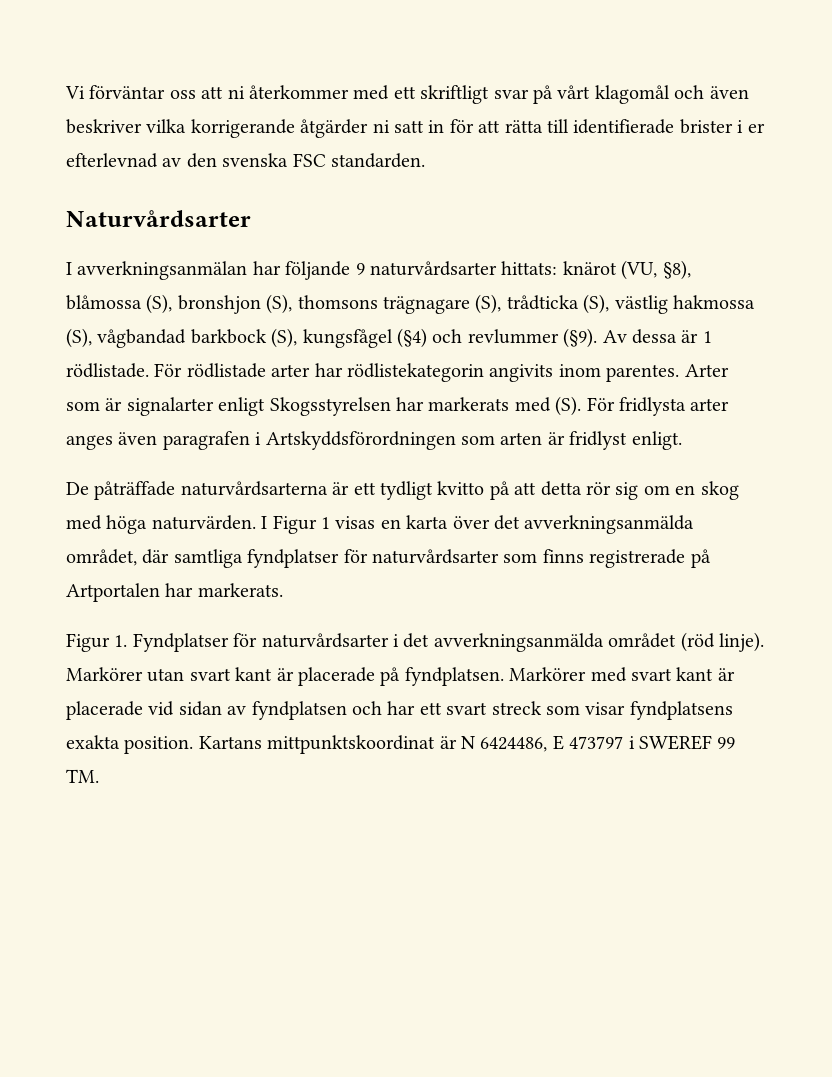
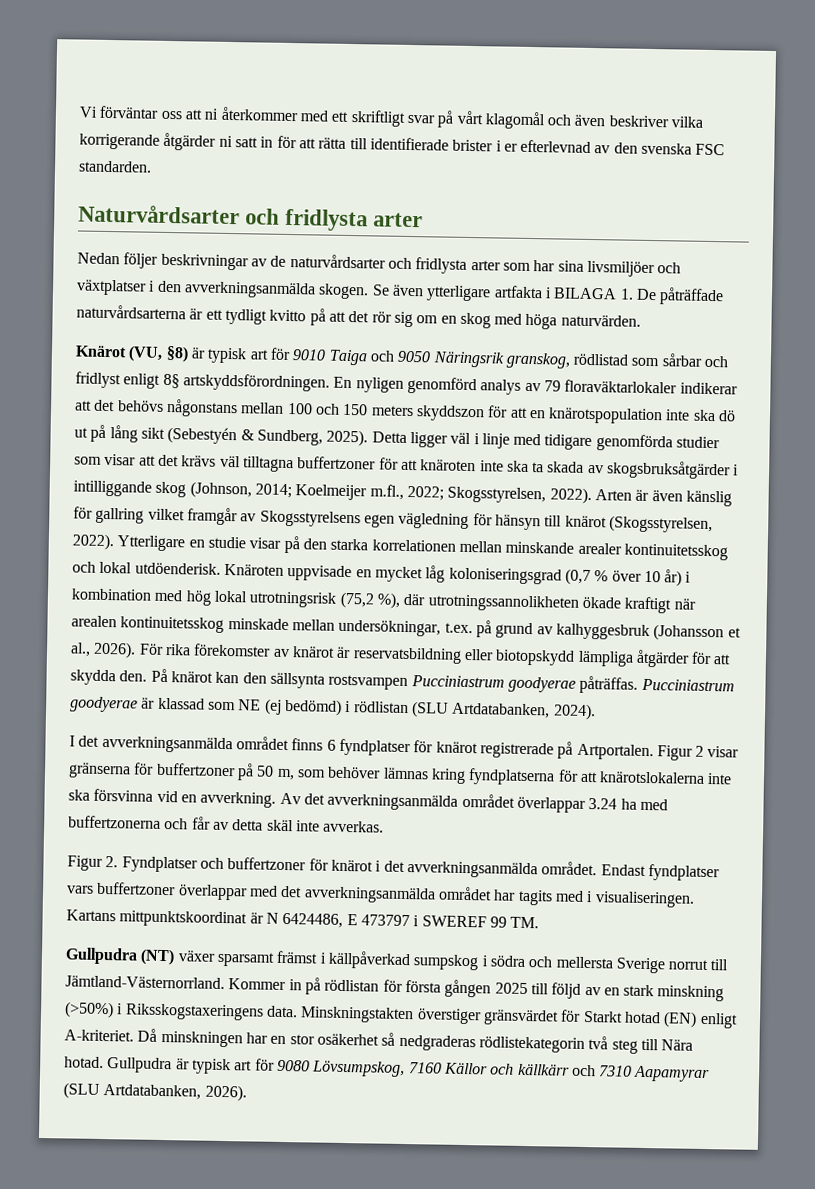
[66,260,691,280] [66,294,755,314] [66,328,712,348] [66,363,729,382] [66,396,730,416] [66,431,682,450] // I avverkningsanmälan har följande 9 naturvårdsarter hittats: knärot (VU, §8), blåmossa (S), bronshjon (S), thomsons trägnagare (S), trådticka (S), västlig hakmossa (S), vågbandad barkbock (S), kungsfågel (§4) och revlummer (§9). Av dessa är 1 rödlistade. För rödlistade arter har rödlistekategorin angivits inom parentes. Arter som är signalarter enligt Skogsstyrelsen har markerats med (S). För fridlysta arter anges även paragrafen i Artskyddsförordningen som arten är fridlyst enligt. // -> [245,208,424,232] [77,252,682,278] [76,279,634,302] och fridlysta arter // Nedan följer beskrivningar av de naturvårdsarter och fridlysta arter som har sina livsmiljöer och växtplatser i den avverkningsanmälda skogen. Se även ytterligare artfakta i BILAGA 1.
[540,481,582,496] detta -> [348,310,370,323] det
[261,515,695,534] [66,549,711,568] [66,583,283,602] [66,632,764,652] [66,667,735,686] [66,701,733,720] [66,735,194,754] I Figur 1 visas en karta över det avverkningsanmälda området, där samtliga fyndplatser för naturvårdsarter som finns registrerade på Artportalen har markerats. // Figur 1. Fyndplatser för naturvårdsarter i det avverkningsanmälda området (röd linje). Markörer utan svart kant är placerade på fyndplatsen. Markörer med svart kant är placerade vid sidan av fyndplatsen och har ett svart streck som visar fyndplatsens exakta position. -> [75,345,729,369] [75,371,738,395] [75,398,737,425] [74,424,721,452] [74,453,740,480] [73,480,732,507] [73,506,713,534] [72,533,728,561] [72,561,692,587] [71,588,696,614] [71,615,741,642] [70,641,732,668] [70,668,735,694] [70,696,596,721] [69,735,740,761] [68,762,733,786] [68,788,668,813] [68,815,385,833] [67,855,720,882] [66,881,695,908] // Knärot (VU, §8) är typisk art för 9010 Taiga och 9050 Näringsrik granskog, rödlistad som sårbar och fridlyst enligt 8§ artskyddsförordningen. En nyligen genomförd analys av 79 floraväktarlokaler indikerar att det behövs någonstans mellan 100 och 150 meters skyddszon för att en knärotspopulation inte ska dö ut på lång sikt (Sebestyén & Sundberg, 2025). Detta ligger väl i linje med tidigare genomförda studier som visar att det krävs väl tilltagna buffertzoner för att knäroten inte ska ta skada av skogsbruksåtgärder i intilliggande skog (Johnson, 2014; Koelmeijer m.fl., 2022; Skogsstyrelsen, 2022). Arten är även känslig för gallring vilket framgår av Skogsstyrelsens egen vägledning för hänsyn till knärot (Skogsstyrelsen, 2022). Ytterligare en studie visar på den starka korrelationen mellan minskande arealer kontinuitetsskog och lokal utdöenderisk. Knäroten uppvisade en mycket låg koloniseringsgrad (0,7 % över 10 år) i kombination med hög lokal utrotningsrisk (75,2 %), där utrotningssannolikheten ökade kraftigt när arealen kontinuitetsskog minskade mellan undersökningar, t.ex. på grund av kalhyggesbruk (Johansson et al., 2026). För rika förekomster av knärot är reservatsbildning eller biotopskydd lämpliga åtgärder för att skydda den. På knärot kan den sällsynta rostsvampen Pucciniastrum goodyerae påträffas. Pucciniastrum goodyerae är klassad som NE (ej bedömd) i rödlistan (SLU Artdatabanken, 2024). // I det avverkningsanmälda området finns 6 fyndplatser för knärot registrerade på Artportalen. Figur 2 visar gränserna för buffertzoner på 50 m, som behöver lämnas kring fyndplatserna för att knärotslokalerna inte ska försvinna vid en avverkning. Av det avverkningsanmälda området överlappar 3.24 ha med buffertzonerna och får av detta skäl inte avverkas. // Figur 2. Fyndplatser och buffertzoner för knärot i det avverkningsanmälda området. Endast fyndplatser vars buffertzoner överlappar med det avverkningsanmälda området har tagits med i visualiseringen.
(99, 776) none -> [65,947,729,974] [65,975,725,1002] [64,1001,738,1029] [64,1028,694,1054] [64,1056,711,1083] [63,1082,247,1102] // Gullpudra (NT) växer sparsamt främst i källpåverkad sumpskog i södra och mellersta Sverige norrut till Jämtland-Västernorrland. Kommer in på rödlistan för första gången 2025 till följd av en stark minskning (>50%) i Riksskogstaxeringens data. Minskningstakten överstiger gränsvärdet för Starkt hotad (EN) enligt A-kriteriet. Då minskningen har en stor osäkerhet så nedgraderas rödlistekategorin två steg till Nära hotad. Gullpudra är typisk art för 9080 Lövsumpskog, 7160 Källor och källkärr och 7310 Aapamyrar (SLU Artdatabanken, 2026).

